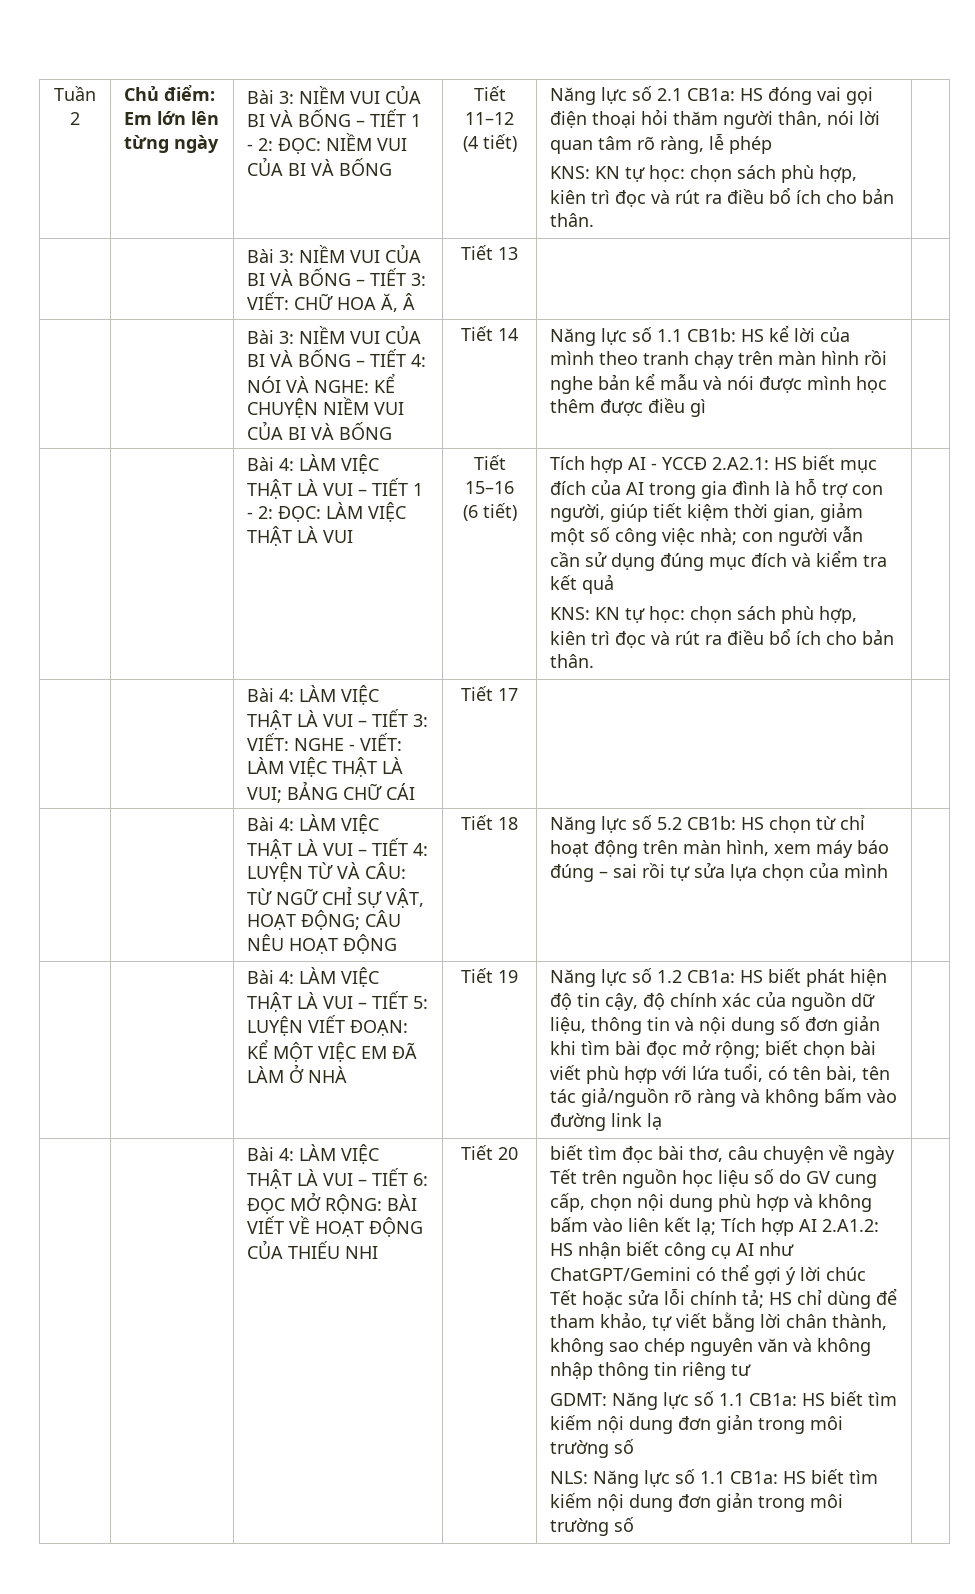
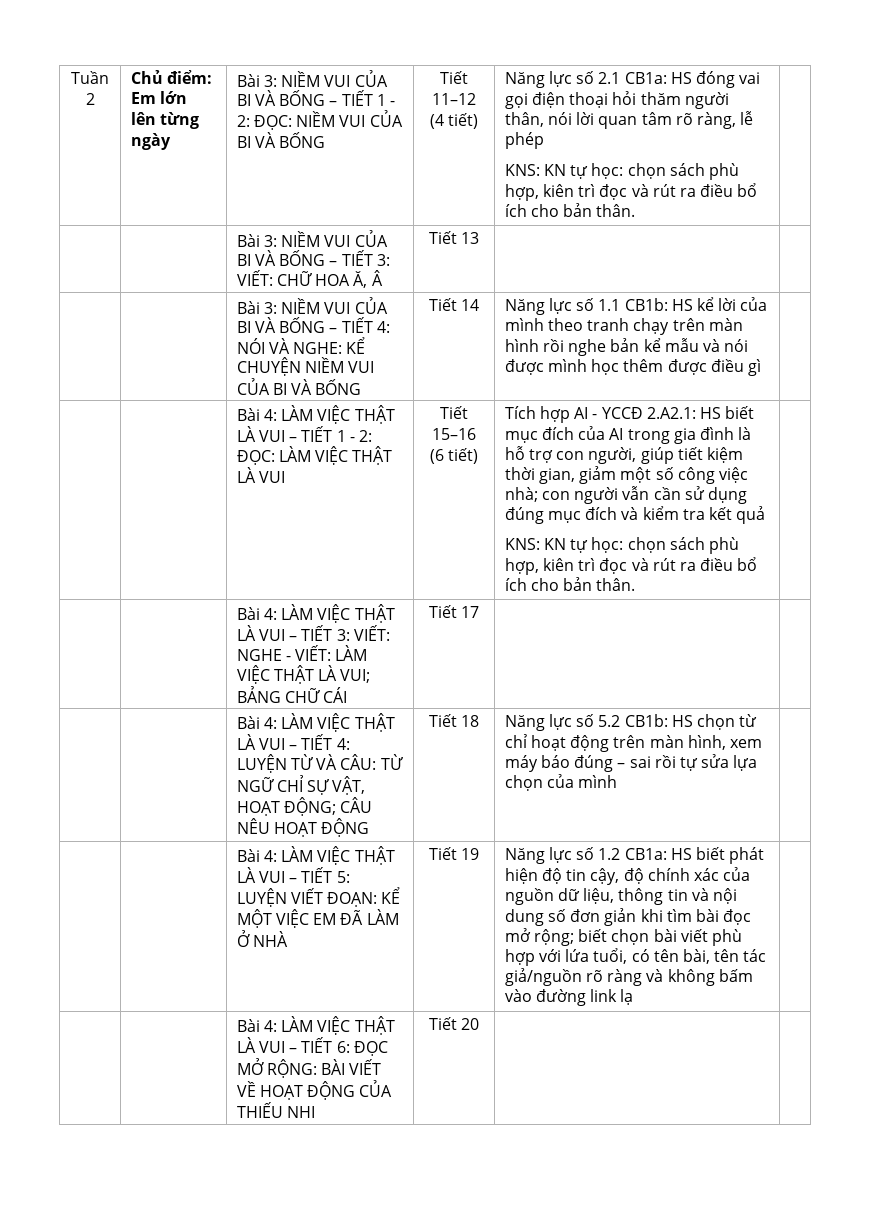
[550,1145,896,1164] [550,1169,878,1188] [550,1193,873,1212] [550,1217,880,1236] [550,1241,795,1260] [550,1264,867,1285] [550,1288,898,1309] [550,1312,888,1332] [550,1338,872,1356] [550,1362,752,1380] [550,1391,898,1410] [550,1414,844,1434] [550,1439,635,1458] [550,1469,879,1488] [550,1492,844,1512] [550,1517,635,1536] biết tìm đọc bài thơ, câu chuyện về ngày Tết trên nguồn học liệu số do GV cung cấp, chọn nội dung phù hợp và không bấm vào liên kết lạ; Tích hợp AI 2.A1.2: HS nhận biết công cụ AI như ChatGPT/Gemini có thể gợi ý lời chúc Tết hoặc sửa lỗi chính tả; HS chỉ dùng để tham khảo, tự viết bằng lời chân thành, không sao chép nguyên văn và không nhập thông tin riêng tư // GDMT: Năng lực số 1.1 CB1a: HS biết tìm kiếm nội dung đơn giản trong môi trường số // NLS: Năng lực số 1.1 CB1a: HS biết tìm kiếm nội dung đơn giản trong môi trường số -> (480, 1024) none

